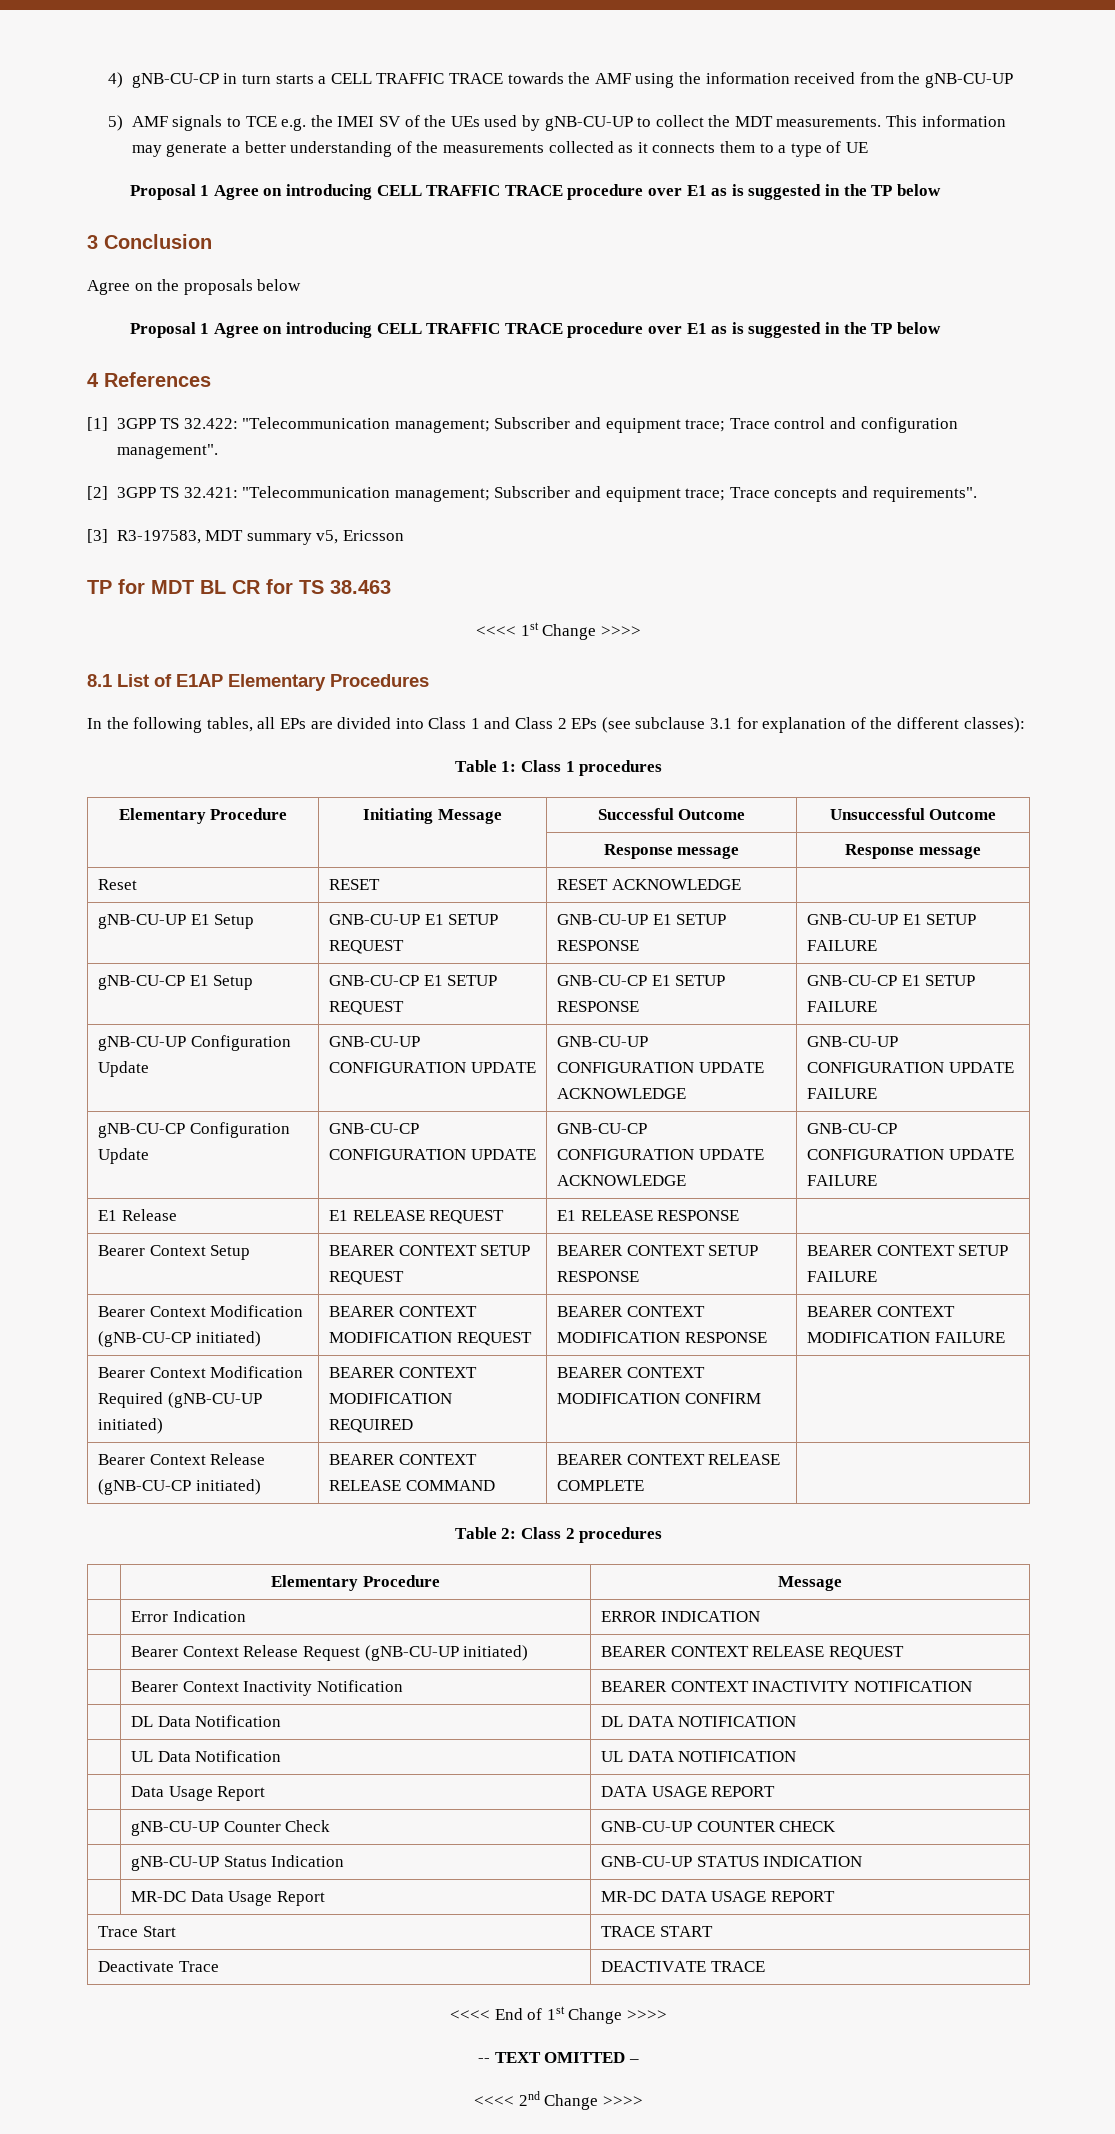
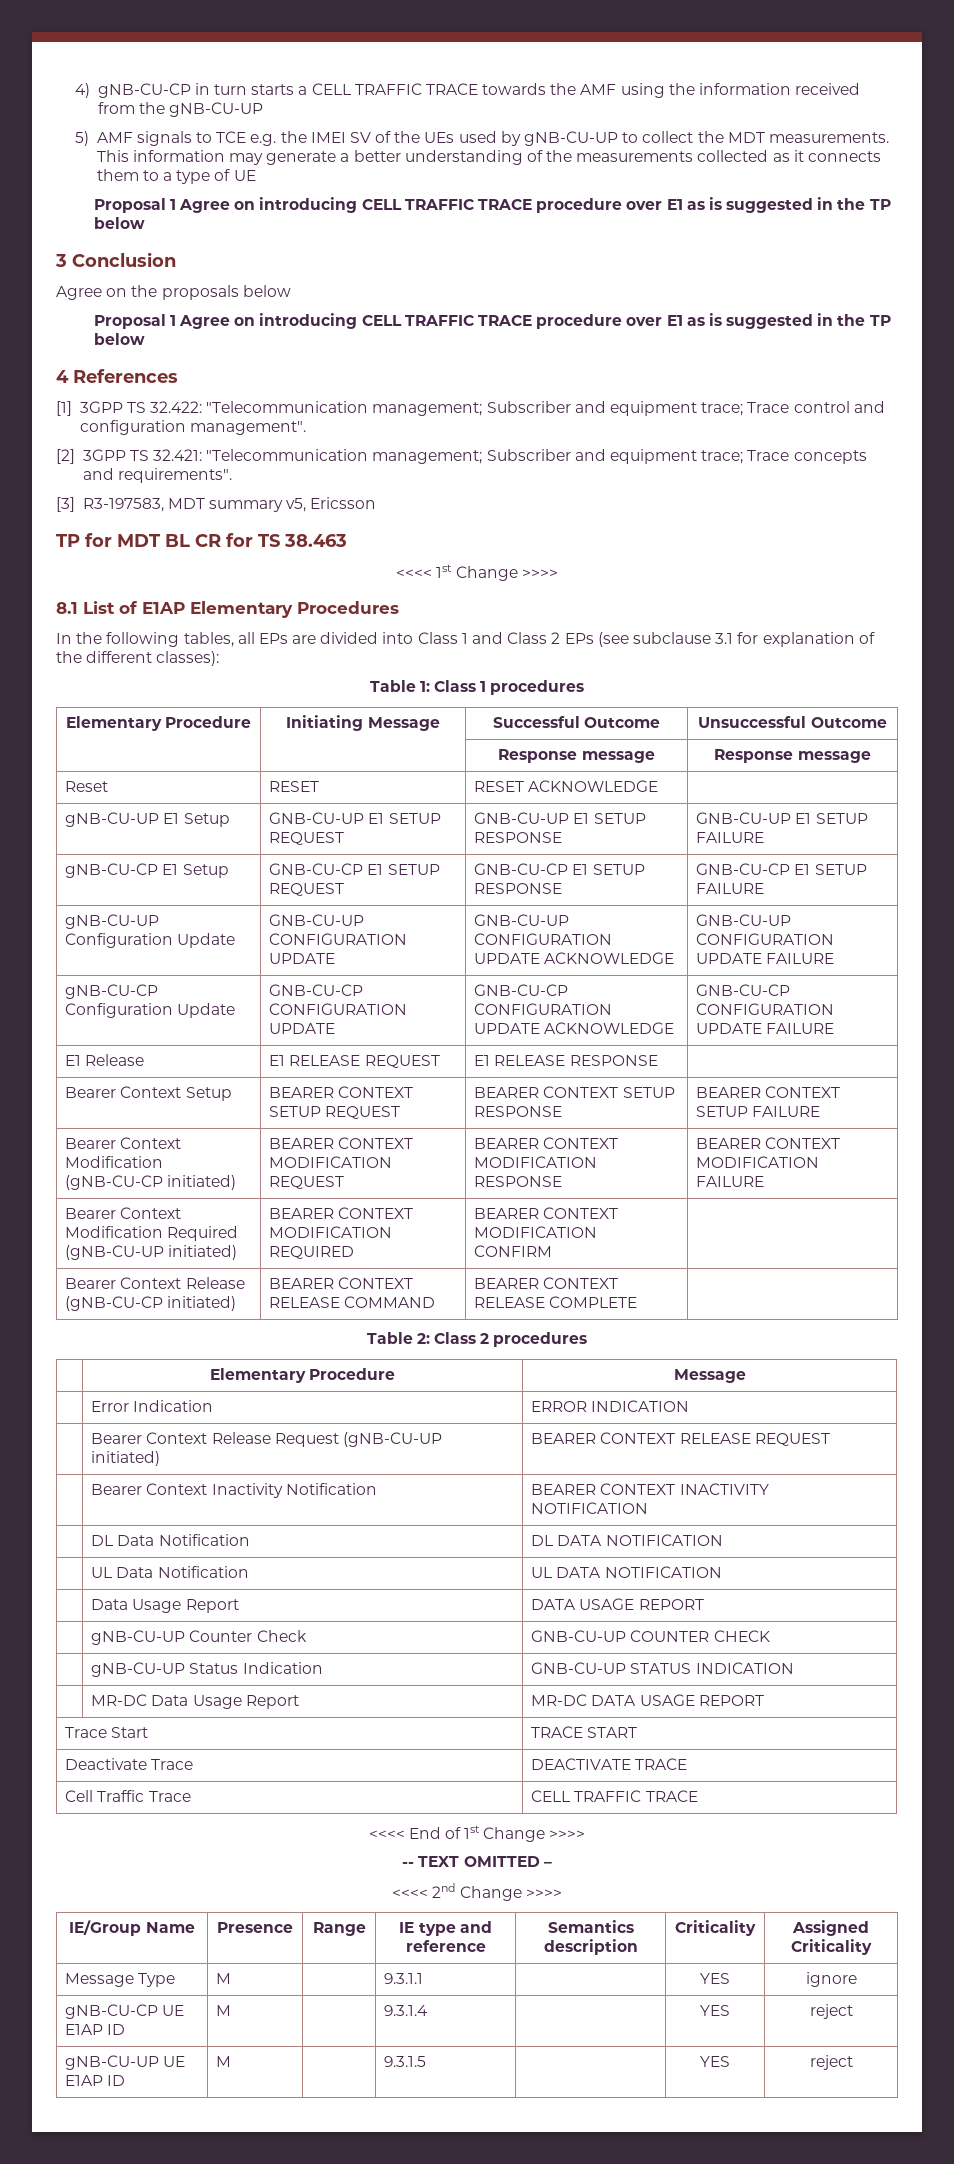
(765, 1966) none -> [65,1790,191,1802] [531,1790,698,1802] // Cell Traffic Trace | CELL TRAFFIC TRACE
(643, 2101) none -> [69,1920,195,1936] [216,1922,293,1933] [312,1922,366,1936] [399,1921,492,1936] [405,1940,486,1952] [547,1920,634,1933] [543,1939,638,1955] [675,1920,756,1936] [792,1920,869,1936] [791,1939,872,1955] [65,1973,176,1987] [216,1973,232,1984] [384,1973,424,1984] [700,1973,730,1984] [805,1972,857,1987] [65,2004,185,2019] [65,2024,126,2035] [216,2005,232,2016] [384,2005,429,2016] [700,2005,730,2016] [809,2004,853,2019] [65,2055,186,2070] [65,2075,126,2086] [216,2056,232,2067] [384,2056,427,2067] [700,2056,730,2067] [809,2055,853,2070] // IE/Group Name | Presence | Range | IE type and reference | Semantics description | Criticality | Assigned Criticality // Message Type | M | | 9.3.1.1 | | YES | ignore // gNB-CU-CP UE E1AP ID | M | | 9.3.1.4 | | YES | reject // gNB-CU-UP UE E1AP ID | M | | 9.3.1.5 | | YES | reject

